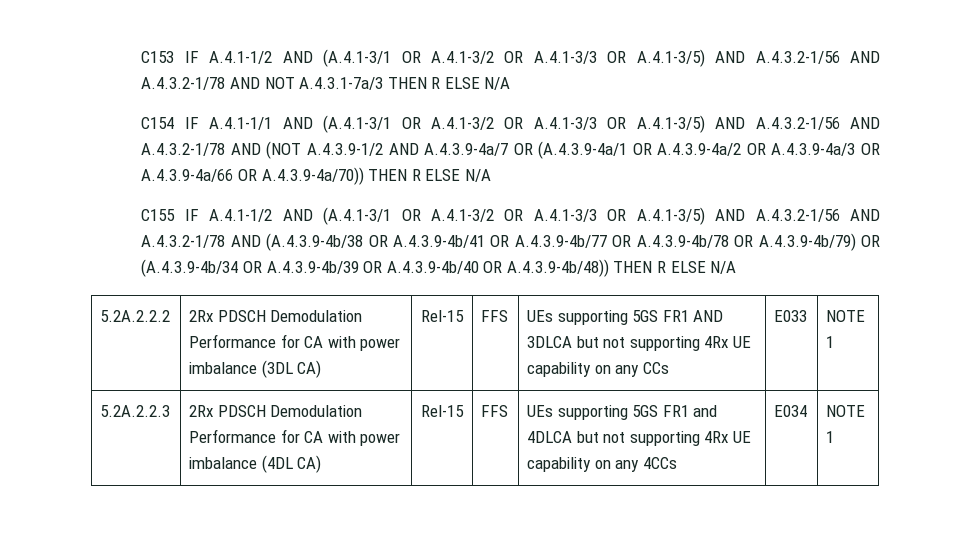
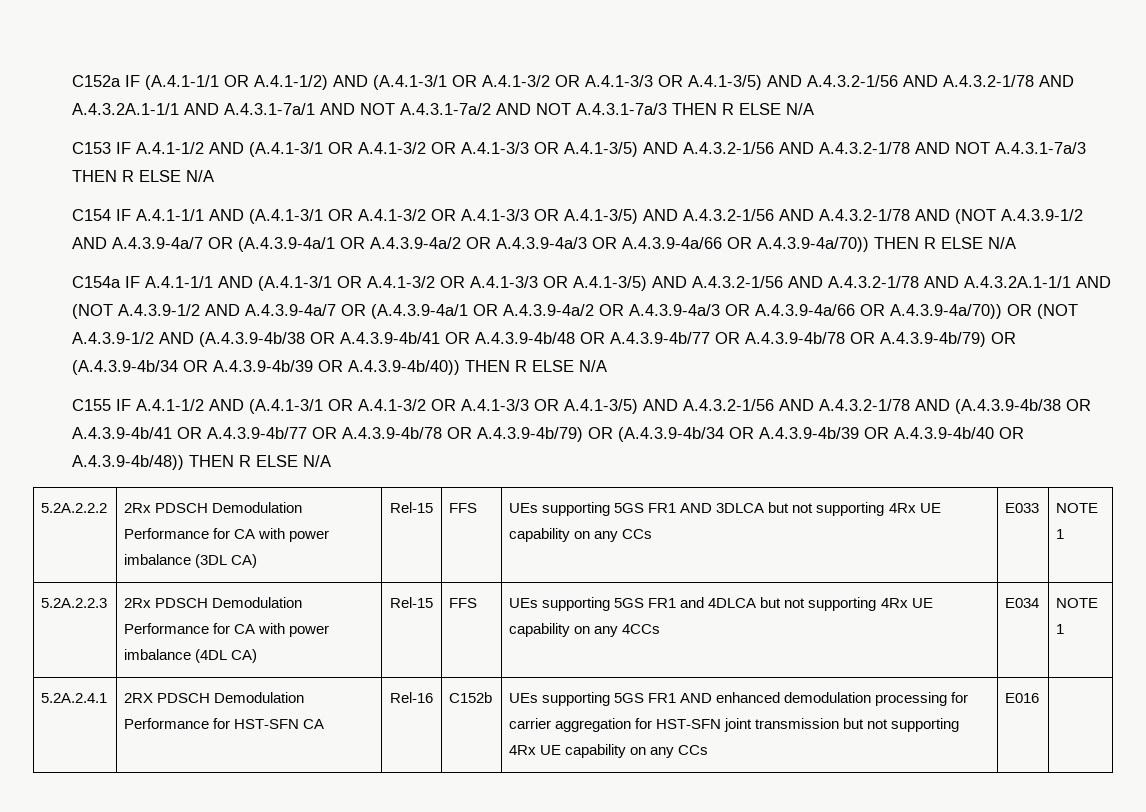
(141, 57) none -> [72,75,1075,90] [72,103,815,115] C152a IF (A.4.1-1/1 OR A.4.1-1/2) AND (A.4.1-3/1 OR A.4.1-3/2 OR A.4.1-3/3 OR A.4.1-3/5) AND A.4.3.2-1/56 AND A.4.3.2-1/78 AND A.4.3.2A.1-1/1 AND A.4.3.1-7a/1 AND NOT A.4.3.1-7a/2 AND NOT A.4.3.1-7a/3 THEN R ELSE N/A //
(491, 175) none -> [72,276,1112,291] [72,304,1079,319] [72,332,1017,347] [72,360,608,375] // C154a IF A.4.1-1/1 AND (A.4.1-3/1 OR A.4.1-3/2 OR A.4.1-3/3 OR A.4.1-3/5) AND A.4.3.2-1/56 AND A.4.3.2-1/78 AND A.4.3.2A.1-1/1 AND (NOT A.4.3.9-1/2 AND A.4.3.9-4a/7 OR (A.4.3.9-4a/1 OR A.4.3.9-4a/2 OR A.4.3.9-4a/3 OR A.4.3.9-4a/66 OR A.4.3.9-4a/70)) OR (NOT A.4.3.9-1/2 AND (A.4.3.9-4b/38 OR A.4.3.9-4b/41 OR A.4.3.9-4b/48 OR A.4.3.9-4b/77 OR A.4.3.9-4b/78 OR A.4.3.9-4b/79) OR (A.4.3.9-4b/34 OR A.4.3.9-4b/39 OR A.4.3.9-4b/40)) THEN R ELSE N/A
(835, 437) none -> [41,693,108,703] [124,692,305,703] [124,718,325,729] [390,692,433,703] [449,692,493,703] [509,692,969,706] [509,718,960,732] [509,744,709,758] [1005,693,1040,703] // 5.2A.2.4.1 | 2RX PDSCH Demodulation Performance for HST-SFN CA | Rel-16 | C152b | UEs supporting 5GS FR1 AND enhanced demodulation processing for carrier aggregation for HST-SFN joint transmission but not supporting 4Rx UE capability on any CCs | E016 |

